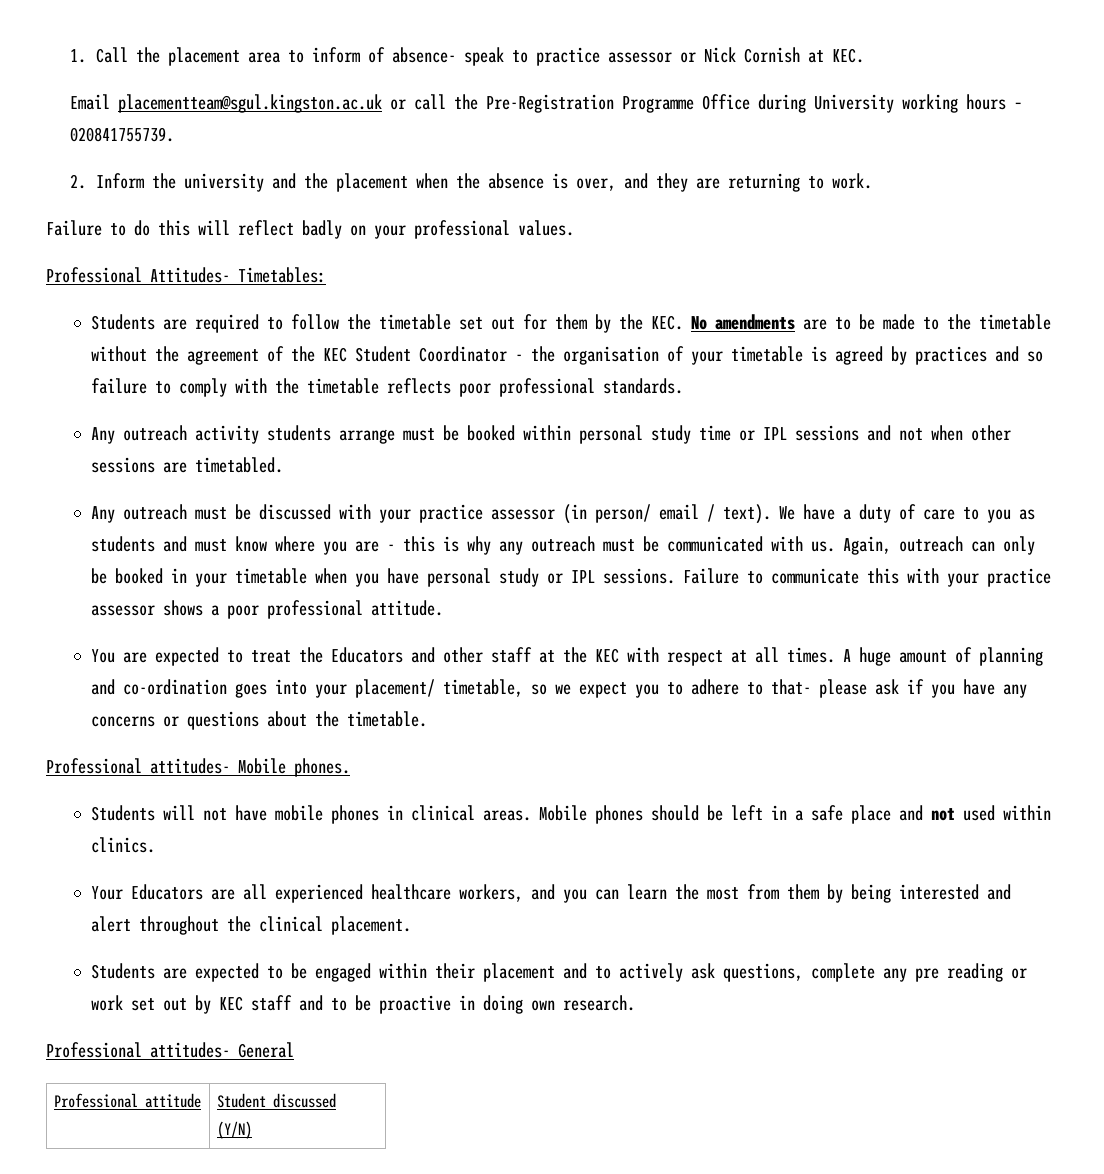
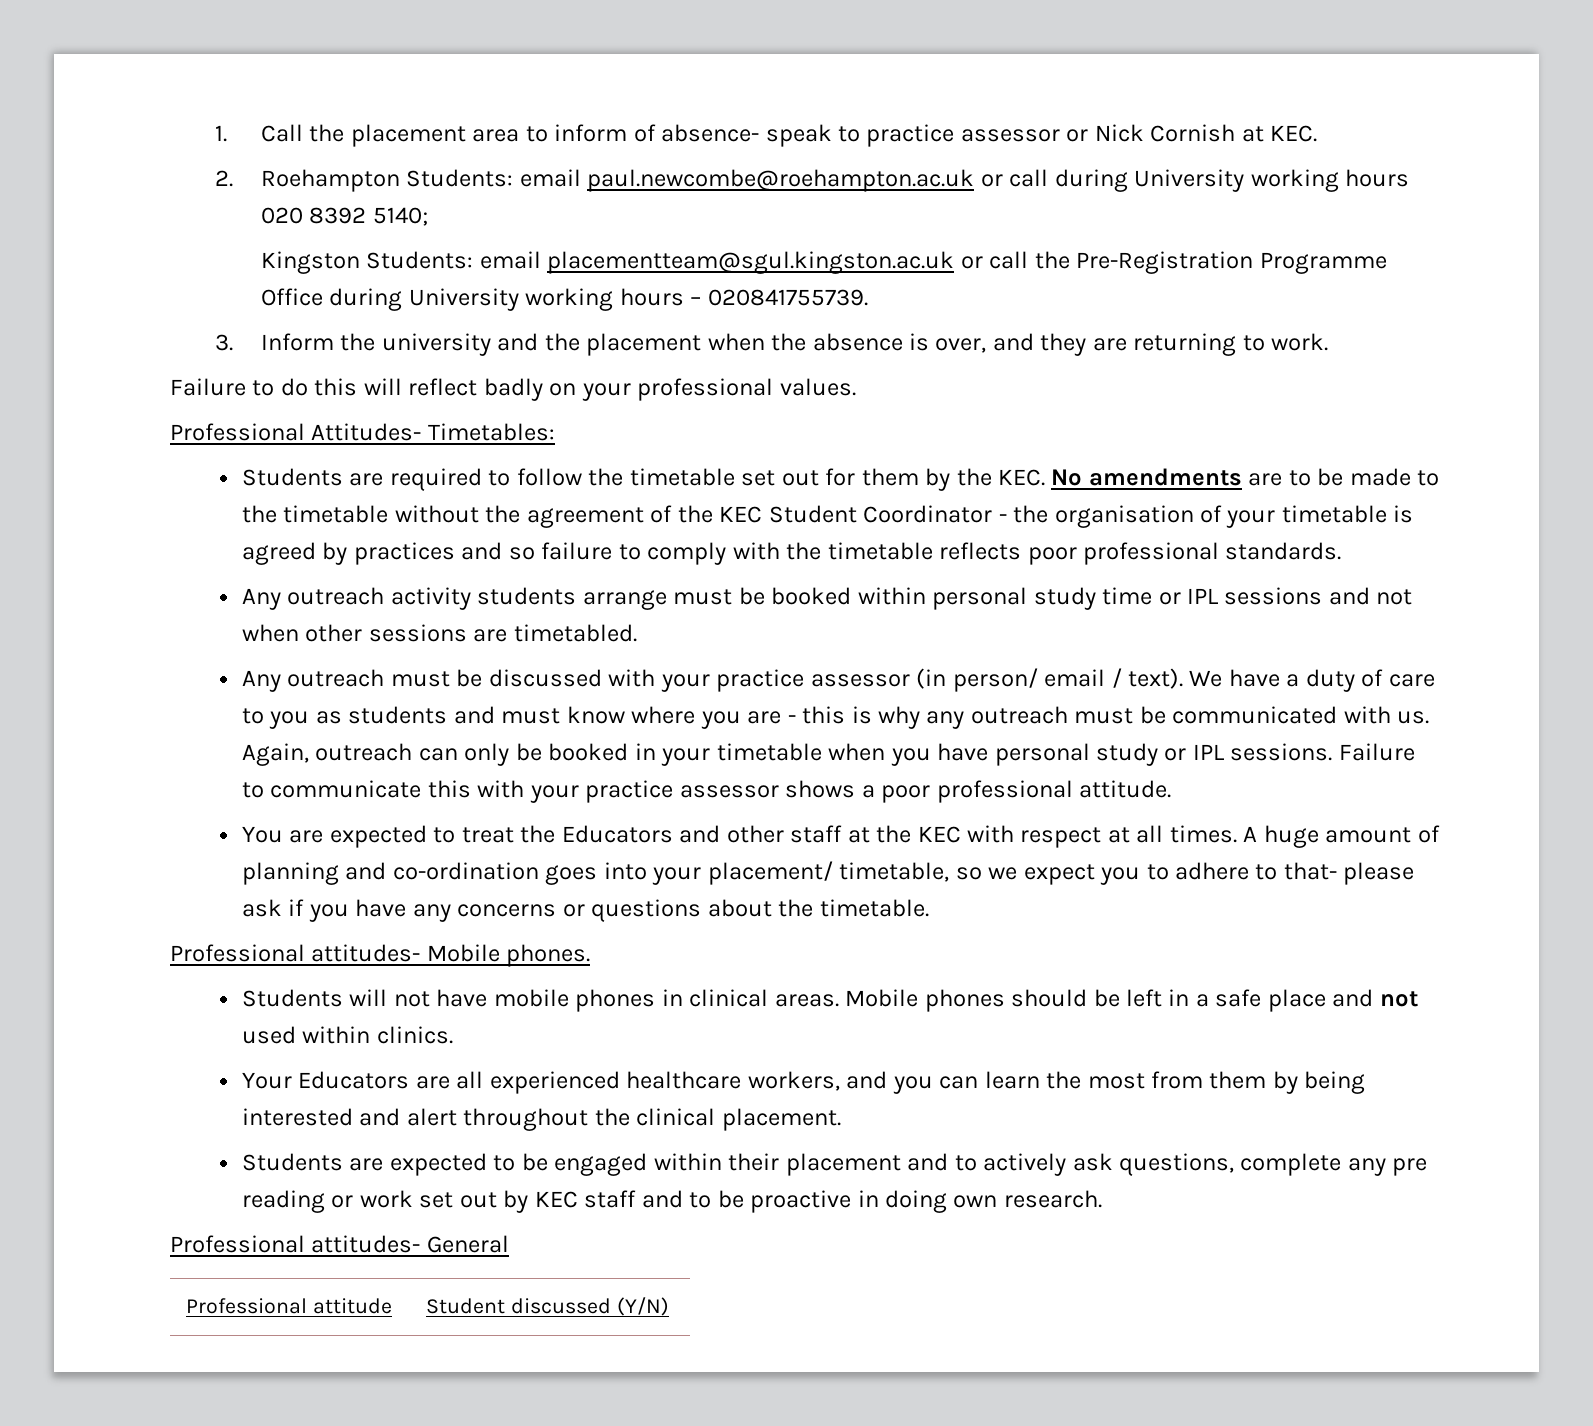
[70,94,111,110] Email -> [215,169,1410,192] [260,207,428,226] [260,251,541,274] 2. Roehampton Students: email paul.newcombe@roehampton.ac.uk or call during University working hours 020 8392 5140; // Kingston Students: email
[70,174,87,189] 2. -> [215,334,234,351] 3.

